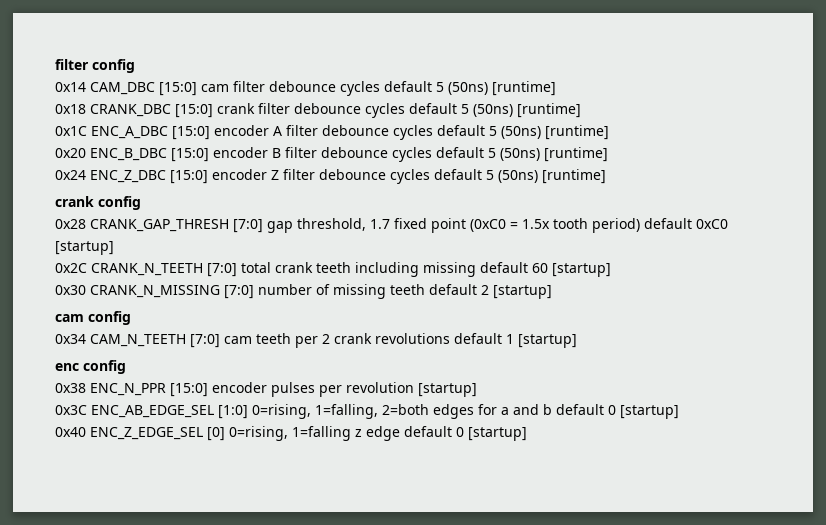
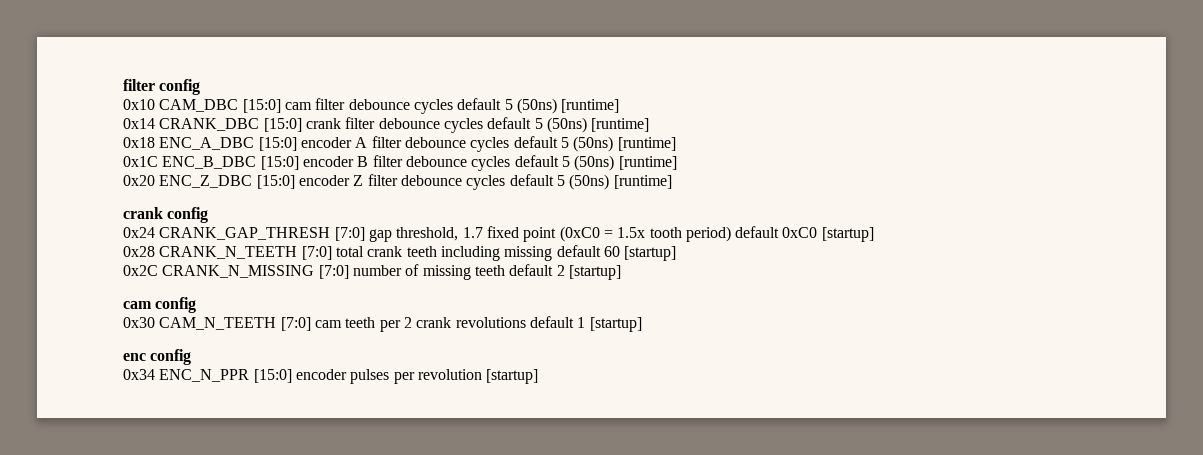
[55,82,86,92] 0x14 -> [123,99,155,110] 0x10
[55,104,86,114] 0x18 -> [123,118,155,129] 0x14
[55,126,87,136] 0x1C -> [123,137,155,148] 0x18
[55,148,86,158] 0x20 -> [123,156,158,167] 0x1C
[55,170,86,180] 0x24 -> [123,175,155,186] 0x20
[55,219,86,229] 0x28 -> [123,227,155,238] 0x24
[55,263,87,273] 0x2C -> [123,246,155,257] 0x28
[55,285,86,295] 0x30 -> [123,265,158,276] 0x2C
[55,334,86,344] 0x34 -> [123,317,155,328] 0x30
[55,383,86,393] 0x38 -> [123,369,155,380] 0x34
[55,404,679,419] [55,426,527,441] // 0x3C ENC_AB_EDGE_SEL [1:0] 0=rising, 1=falling, 2=both edges for a and b default 0 [startup] // 0x40 ENC_Z_EDGE_SEL [0] 0=rising, 1=falling z edge default 0 [startup] -> (539, 376) none

